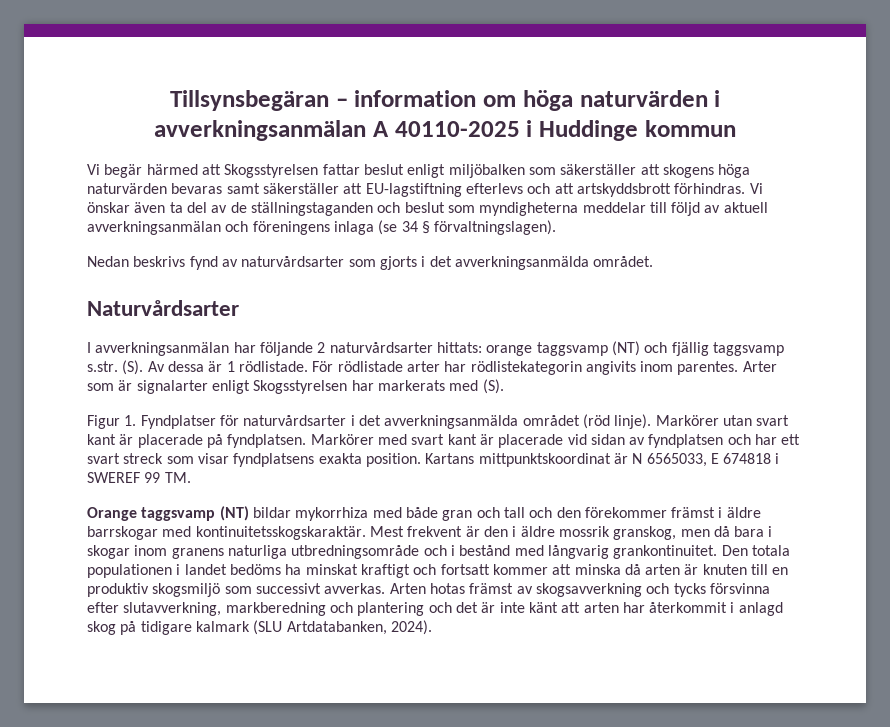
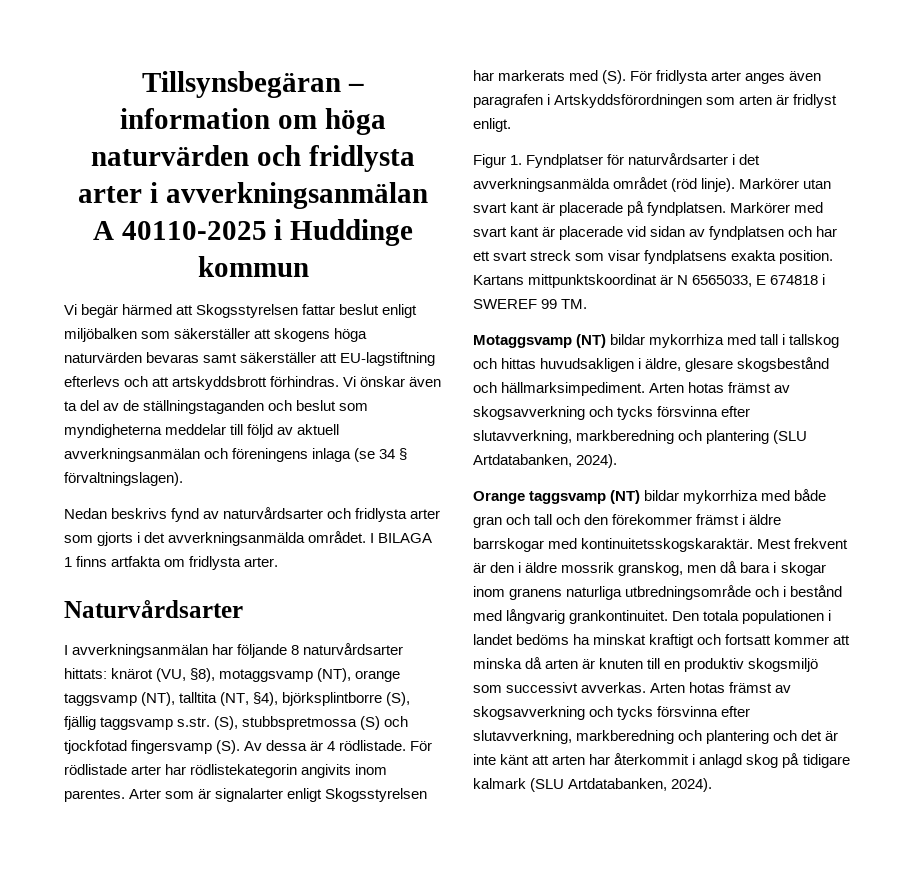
(708, 98) none -> [257,145,415,172] [78,186,143,203] och fridlysta arter
(345, 261) none -> [327,508,441,522] och fridlysta arter
(654, 261) none -> [370,533,433,543] [64,556,279,570] I BILAGA 1 finns artfakta om fridlysta arter.
[317,342,326,353] 2 -> [291,645,300,655] 8
[486,341,784,356] [87,361,118,372] orange taggsvamp (NT) och fjällig taggsvamp s.str. -> [111,668,401,682] [64,692,411,706] [64,716,409,730] [64,740,213,754] knärot (VU, §8), motaggsvamp (NT), orange taggsvamp (NT), talltita (NT, §4), björksplintborre (S), fjällig taggsvamp s.str. (S), stubbspretmossa (S) och tjockfotad fingersvamp
[226,361,235,372] 1 -> [327,741,336,751] 4
(504, 386) none -> [630,70,822,84] [473,94,838,108] [473,118,511,132] För fridlysta arter anges även paragrafen i Artskyddsförordningen som arten är fridlyst enligt.
(191, 477) none -> [473,334,840,348] [473,357,830,372] [473,382,791,396] [473,406,751,420] [473,430,808,444] [473,454,618,468] // Motaggsvamp (NT) bildar mykorrhiza med tall i tallskog och hittas huvudsakligen i äldre, glesare skogsbestånd och hällmarksimpediment. Arten hotas främst av skogsavverkning och tycks försvinna efter slutavverkning, markberedning och plantering (SLU Artdatabanken, 2024).

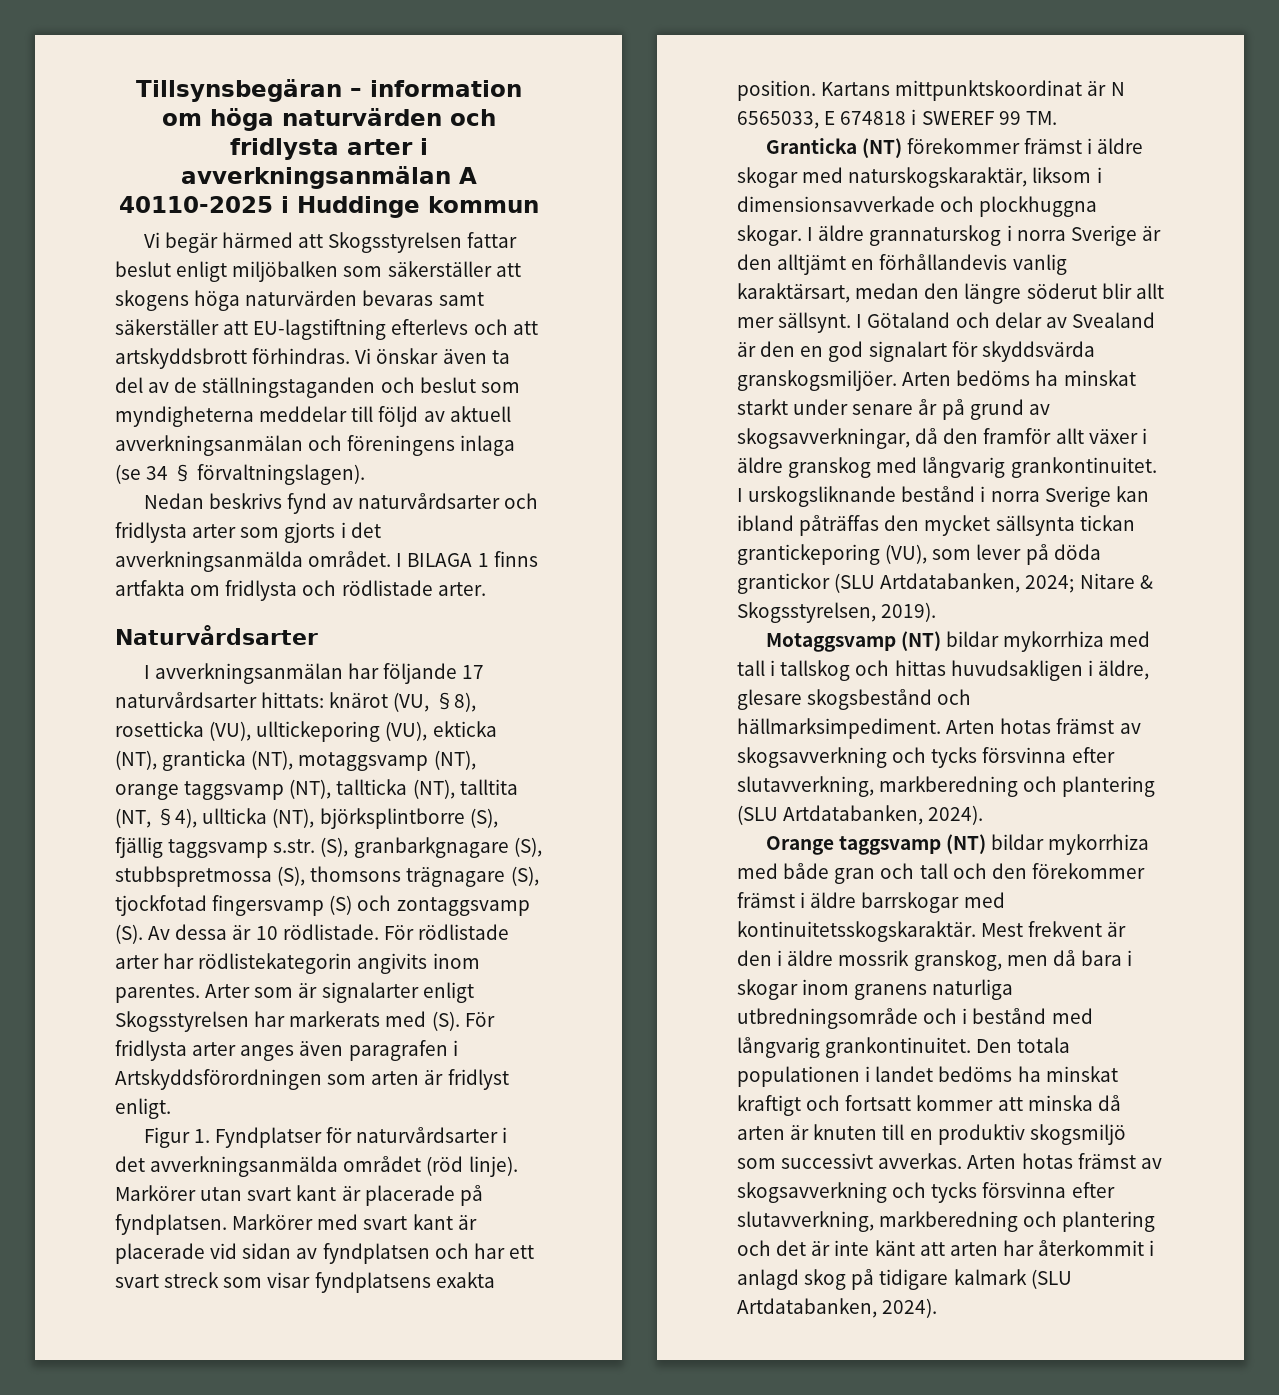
(242, 563) none -> [302,580,433,596] och rödlistade
[291,645,300,655] 8 -> [462,665,485,679] 17
(216, 675) none -> [115,721,497,742] [115,750,294,771] rosetticka (VU), ulltickeporing (VU), ekticka (NT), granticka (NT),
(176, 699) none -> [336,779,455,799] tallticka (NT),
(279, 699) none -> [202,808,315,828] ullticka (NT),
[242,716,409,730] [64,740,213,754] stubbspretmossa (S) och tjockfotad fingersvamp -> [353,837,542,858] [115,866,539,887] [115,895,530,916] granbarkgnagare (S), stubbspretmossa (S), thomsons trägnagare (S), tjockfotad fingersvamp (S) och zontaggsvamp
[327,741,336,751] 4 -> [255,926,278,940] 10
(588, 304) none -> [765,138,1144,158] [737,167,1102,188] [737,196,1098,217] [737,225,1161,246] [737,254,1067,275] [737,283,1164,304] [737,312,1155,333] [737,341,1095,362] [737,370,1136,391] [737,399,1050,420] [737,428,1147,449] [737,457,1157,478] [737,486,1149,507] [737,515,1135,536] [737,544,1101,565] [737,573,1153,594] [737,602,937,623] // Granticka (NT) förekommer främst i äldre skogar med naturskogskaraktär, liksom i dimensionsavverkade och plockhuggna skogar. I äldre grannaturskog i norra Sverige är den alltjämt en förhållandevis vanlig karaktärsart, medan den längre söderut blir allt mer sällsynt. I Götaland och delar av Svealand är den en god signalart för skyddsvärda granskogsmiljöer. Arten bedöms ha minskat starkt under senare år på grund av skogsavverkningar, då den framför allt växer i äldre granskog med långvarig grankontinuitet. I urskogsliknande bestånd i norra Sverige kan ibland påträffas den mycket sällsynta tickan grantickeporing (VU), som lever på döda grantickor (SLU Artdatabanken, 2024; Nitare & Skogsstyrelsen, 2019).

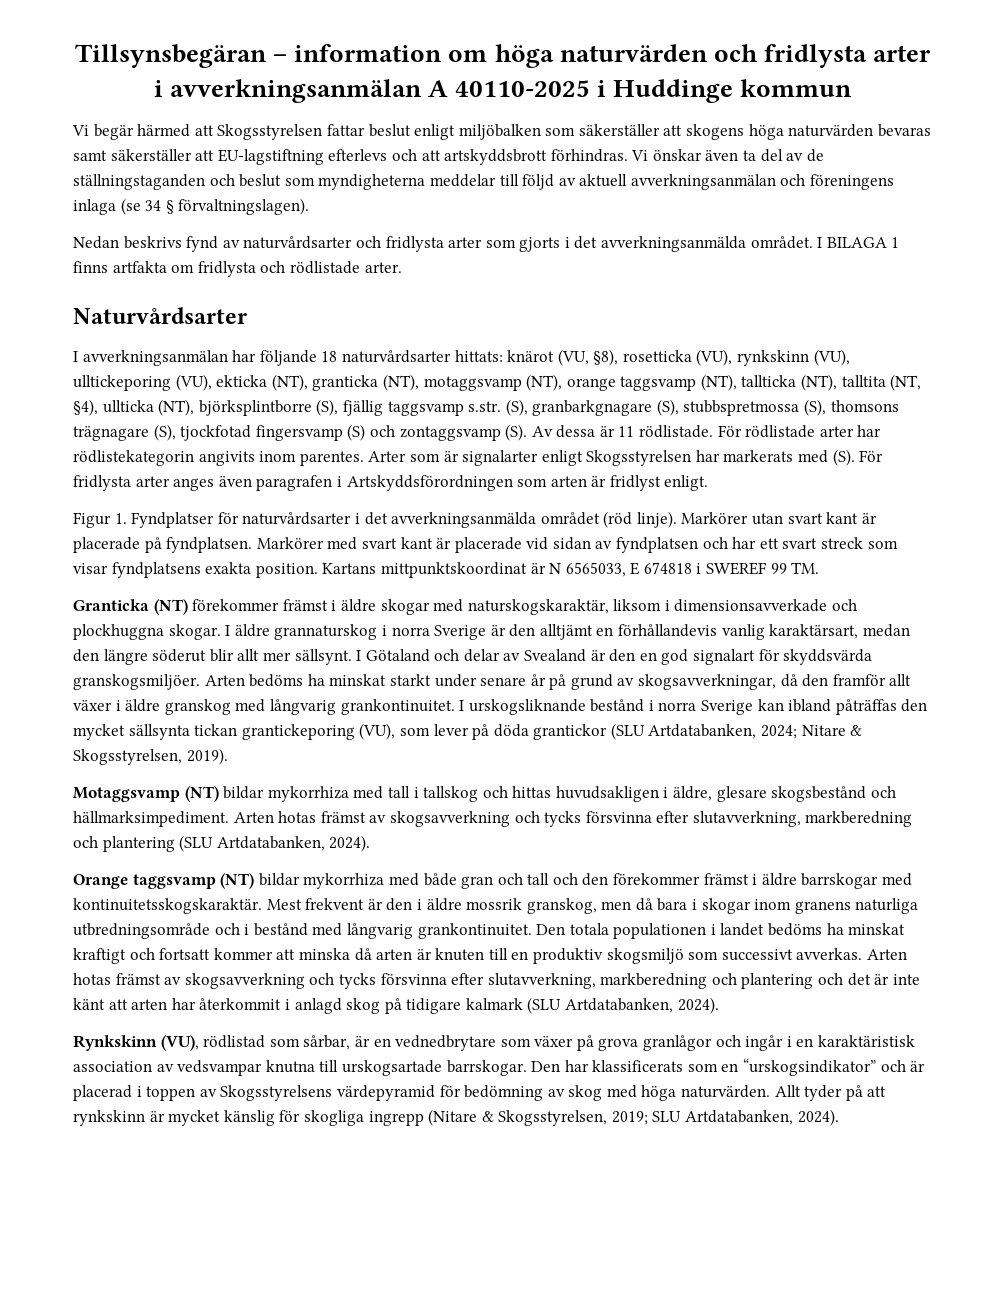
[462,665,485,679] 17 -> [321,351,338,362] 18
(252, 731) none -> [737,349,850,366] rynkskinn (VU),
[255,926,278,940] 10 -> [618,426,635,437] 11
(938, 1308) none -> [73,1035,916,1051] [73,1058,926,1076] [73,1085,887,1101] [73,1109,839,1126] // Rynkskinn (VU), rödlistad som sårbar, är en vednedbrytare som växer på grova granlågor och ingår i en karaktäristisk association av vedsvampar knutna till urskogsartade barrskogar. Den har klassificerats som en “urskogsindikator” och är placerad i toppen av Skogsstyrelsens värdepyramid för bedömning av skog med höga naturvärden. Allt tyder på att rynkskinn är mycket känslig för skogliga ingrepp (Nitare & Skogsstyrelsen, 2019; SLU Artdatabanken, 2024).

